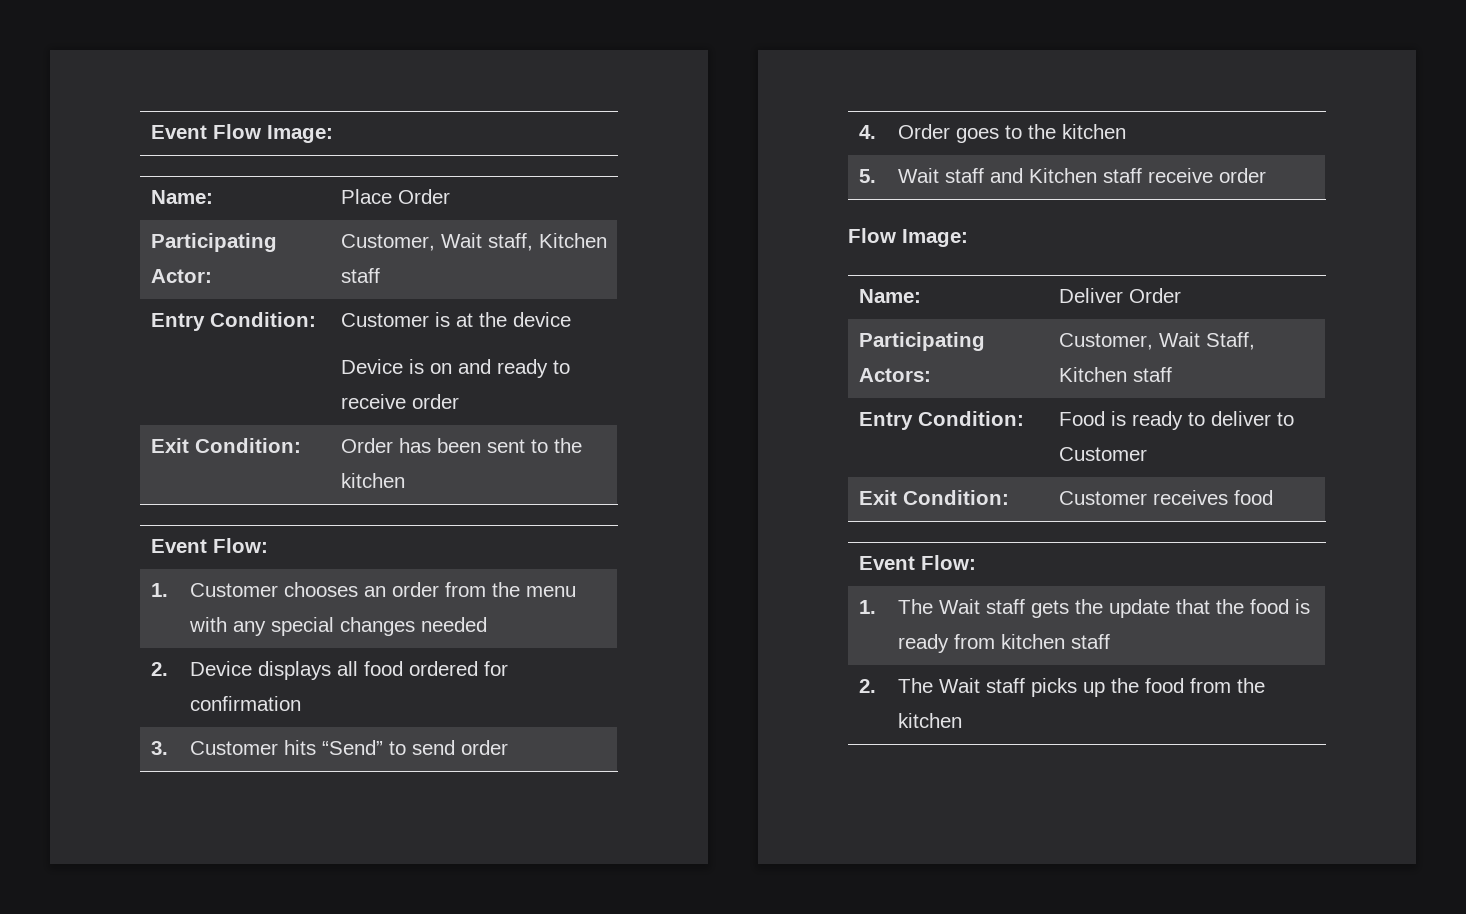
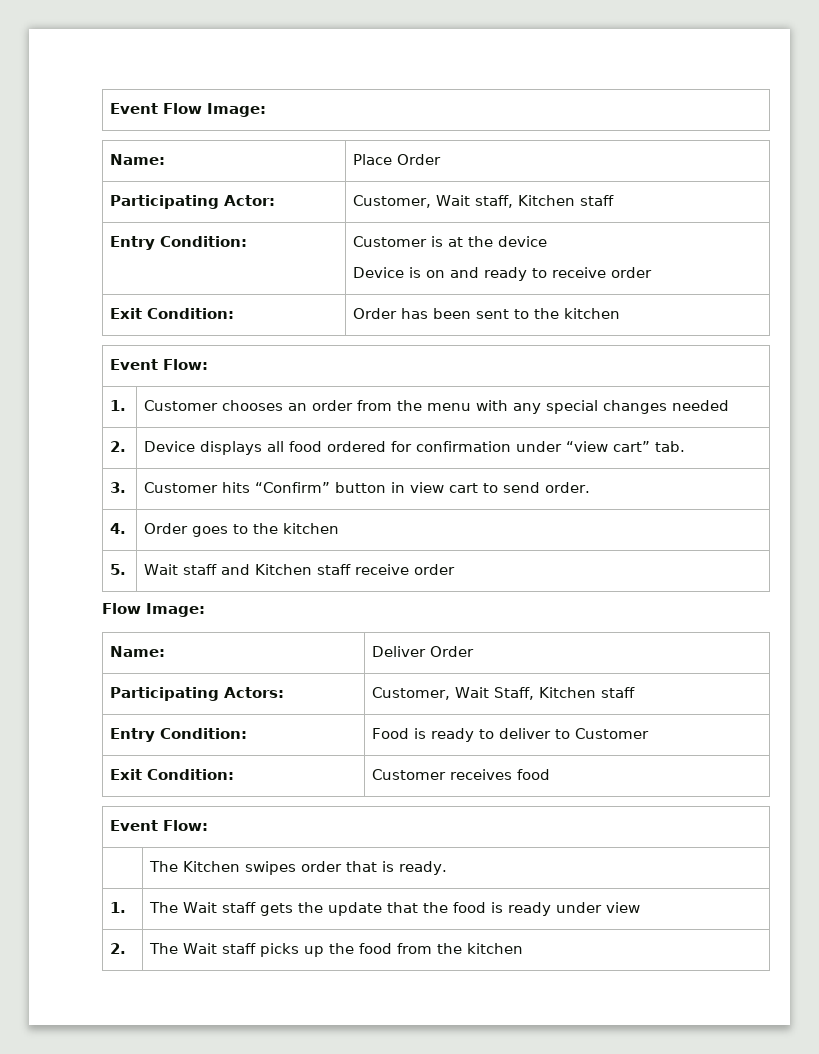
(301, 703) none -> [516,441,686,452] under “view cart” tab.
[321,740,383,755] “Send” -> [255,482,479,493] “Confirm” button in view cart
[460,740,508,755] order -> [545,482,591,493] order.
(976, 562) none -> [149,861,448,875] // | The Kitchen swipes order that is ready.
[953,634,1110,649] from kitchen staff -> [556,902,641,913] under view

